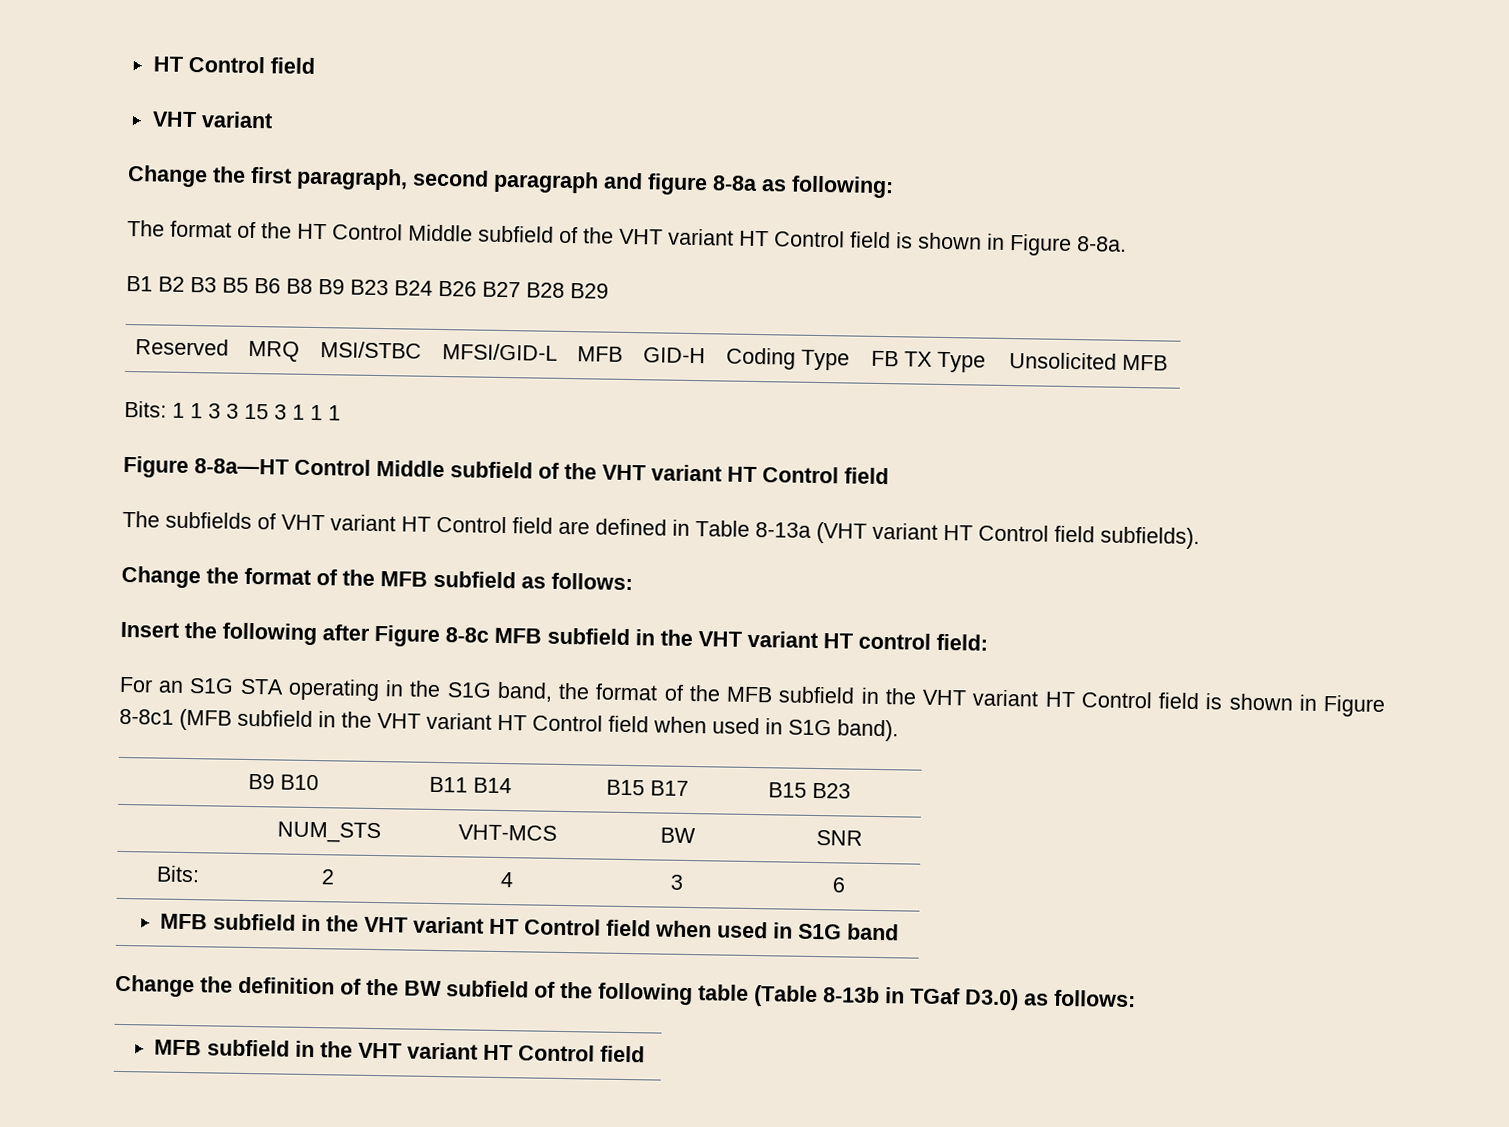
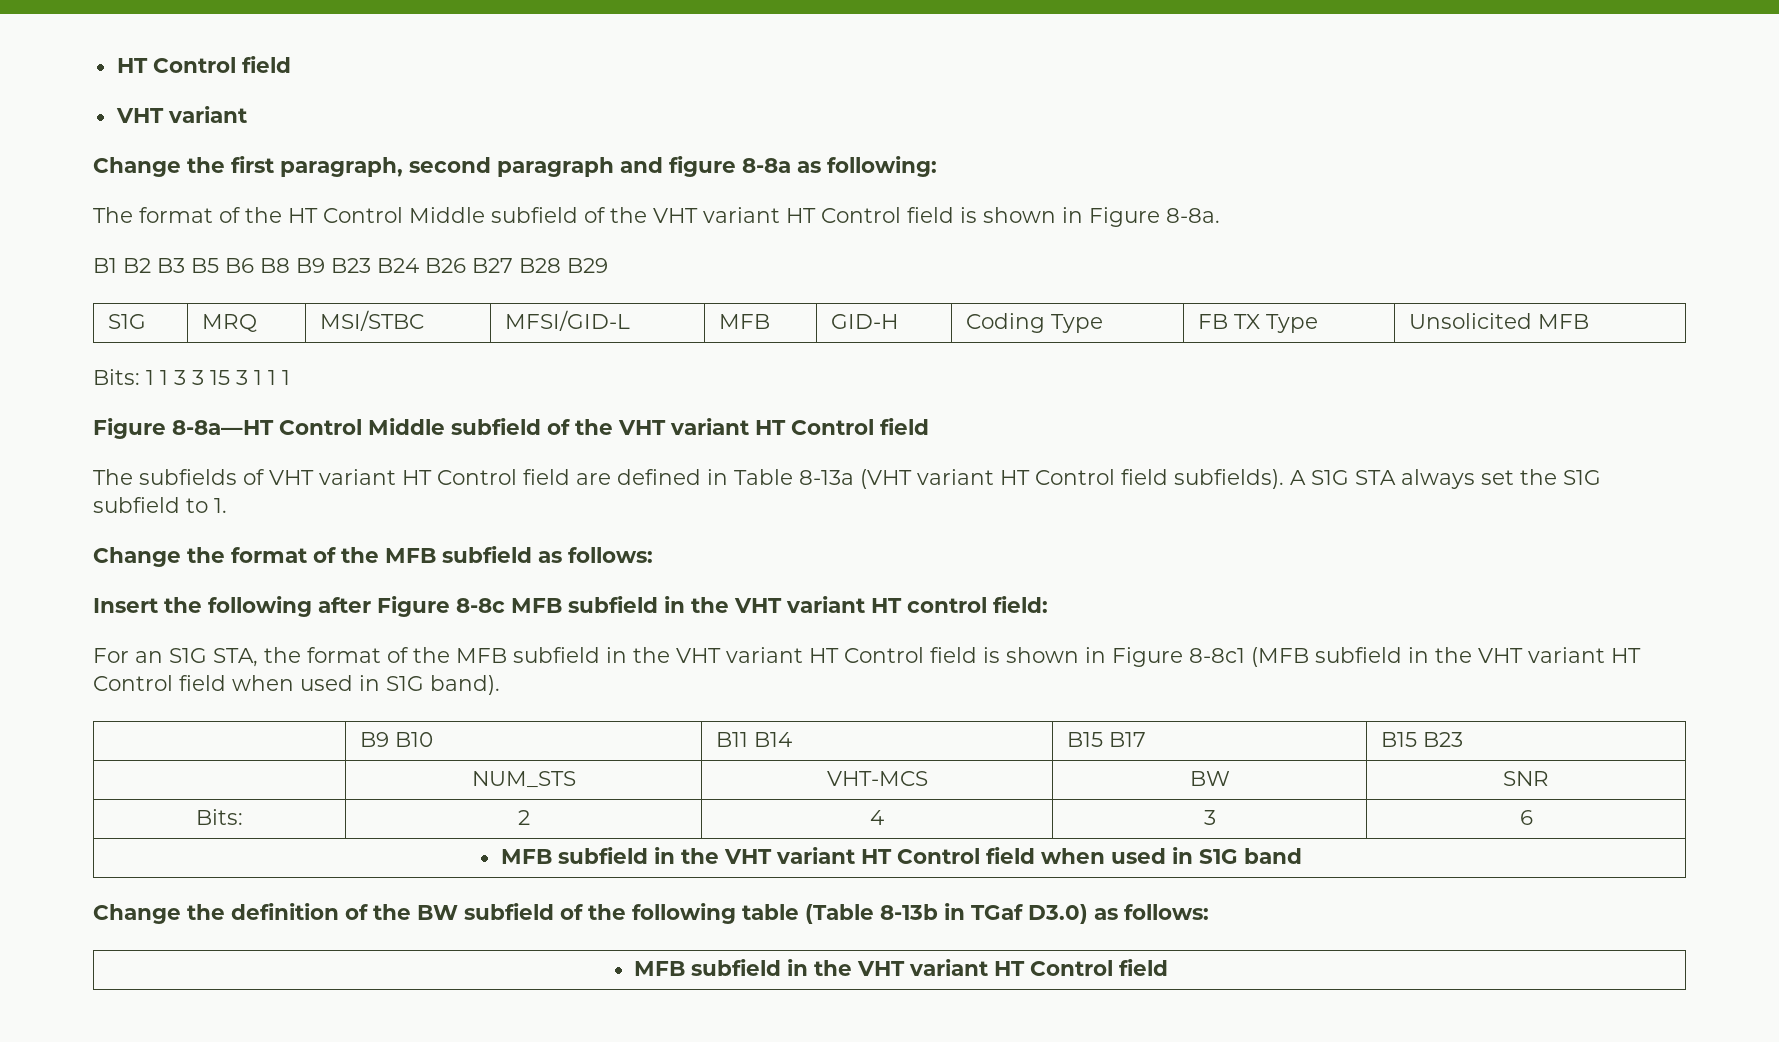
[134,338,229,356] Reserved -> [108,314,147,329] S1G
(1200, 538) none -> [1290,469,1601,489] [93,497,227,513] A S1G STA always set the S1G subfield to 1.
[239,678,553,702] STA operating in the S1G band, -> [213,648,258,667] STA,

